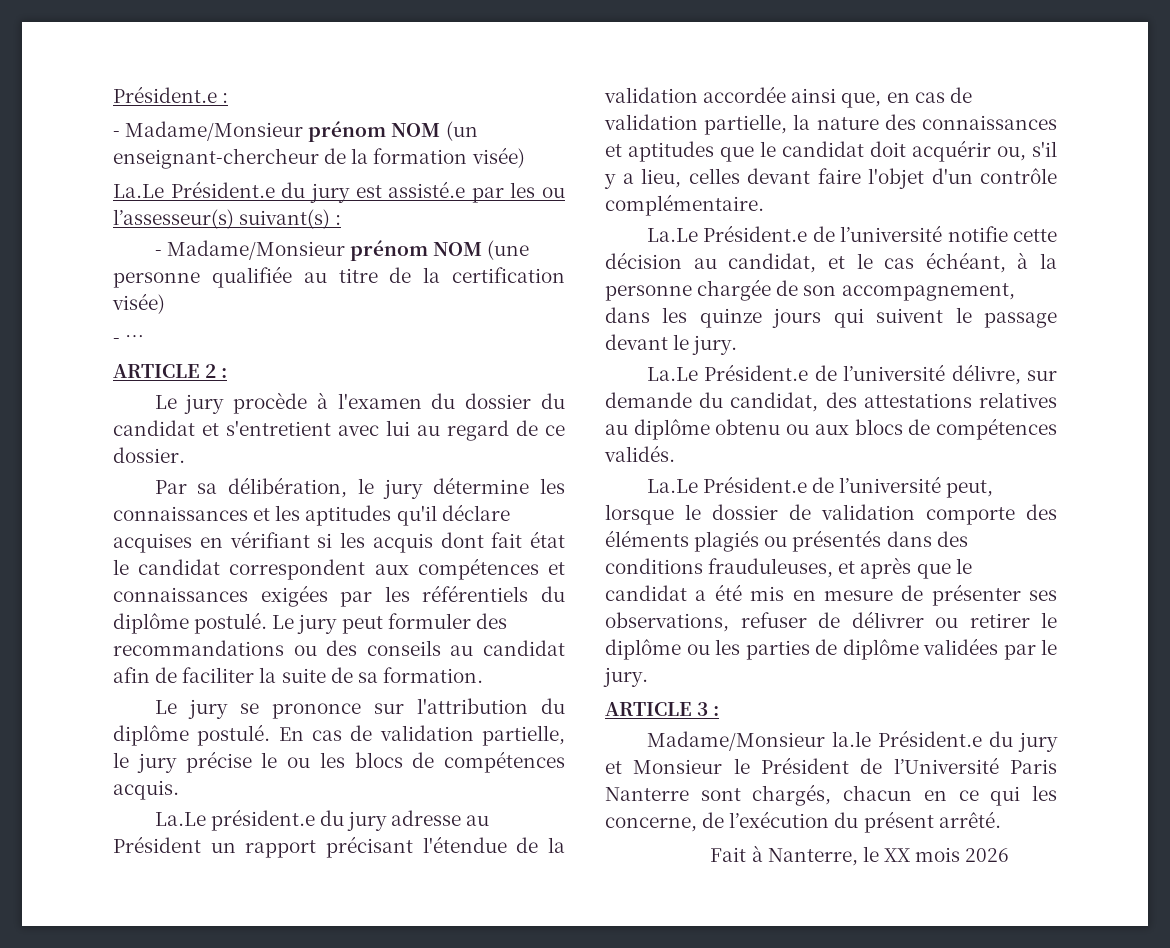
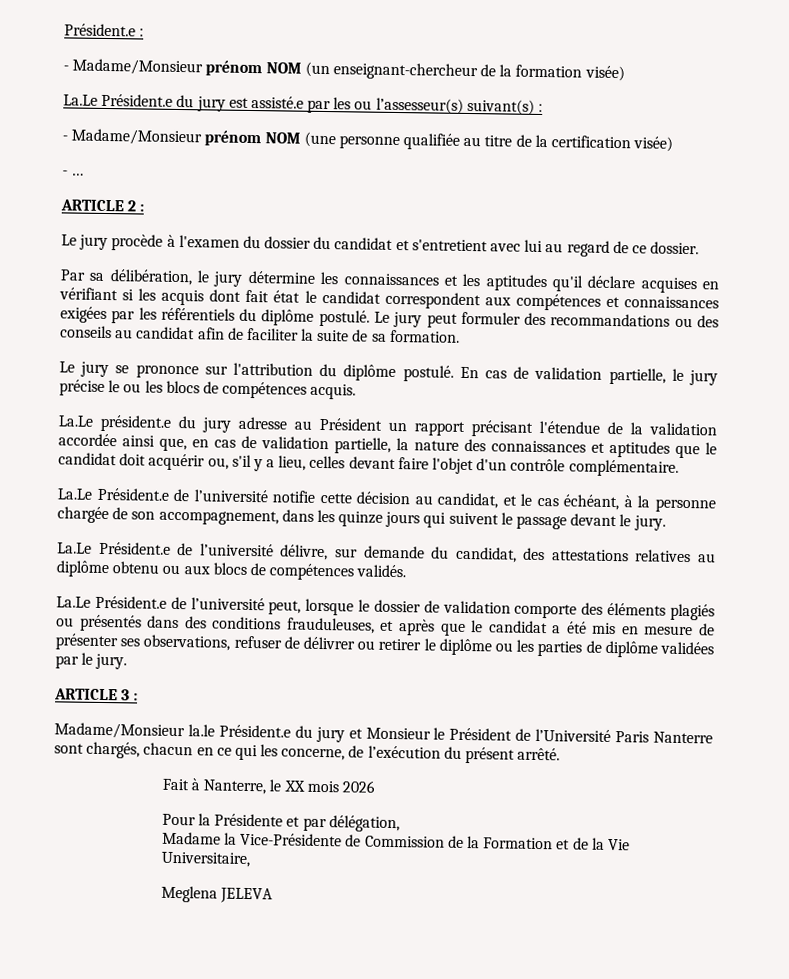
(1010, 855) none -> [161,813,400,833] [161,831,630,851] [160,851,250,868] [160,885,274,904] // Pour la Présidente et par délégation, // Madame la Vice-Présidente de Commission de la Formation et de la Vie Universitaire, // Meglena JELEVA

